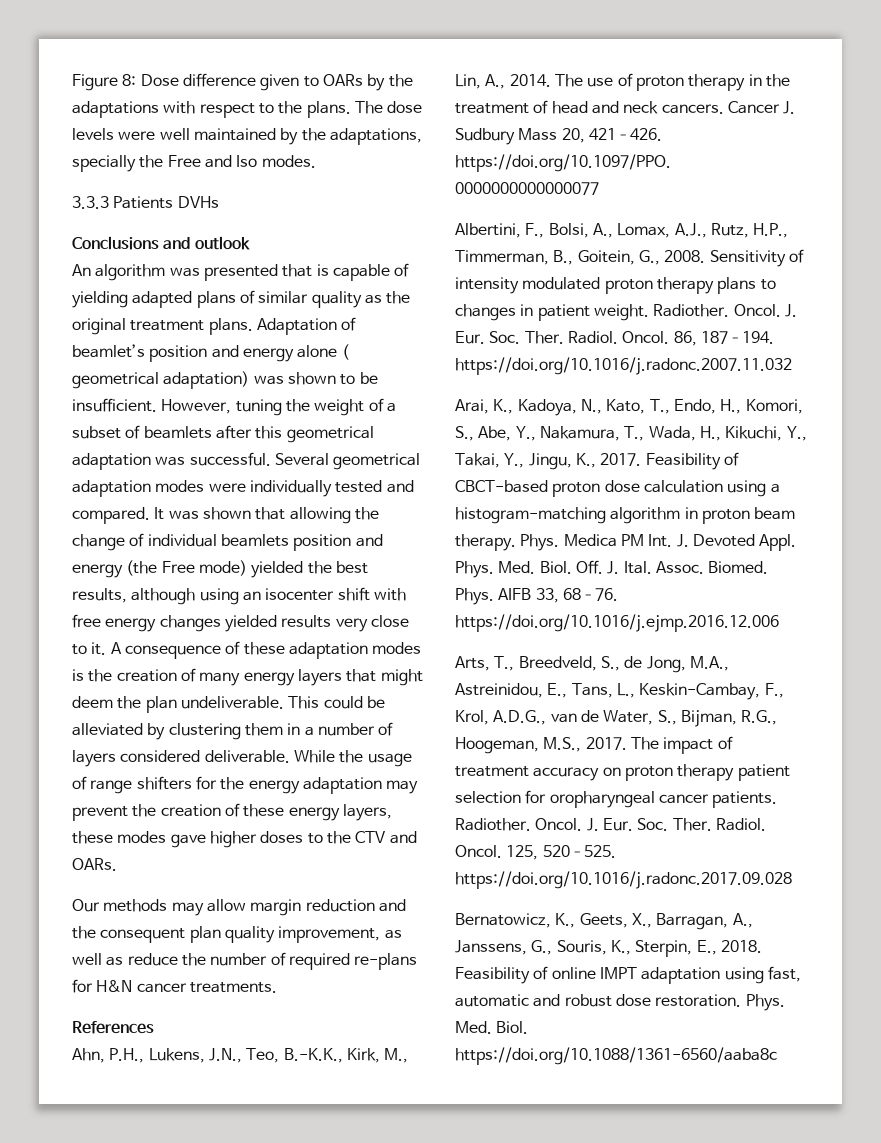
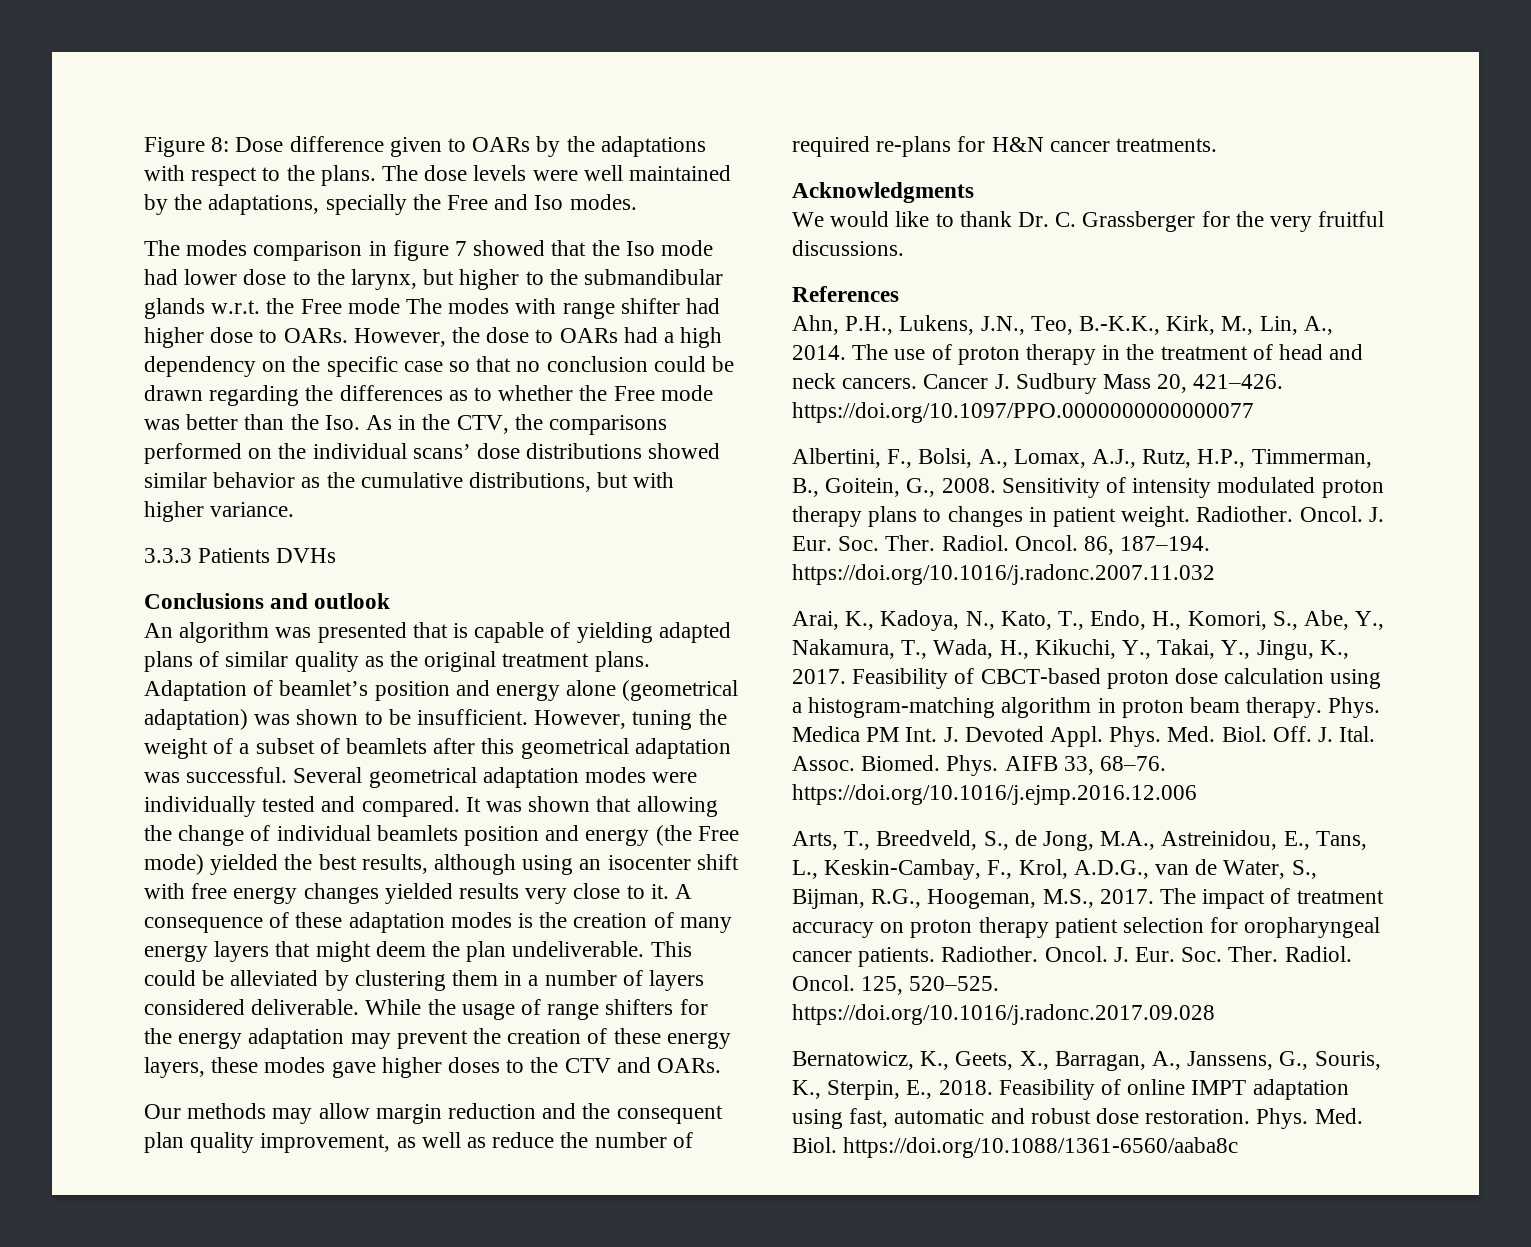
(316, 161) none -> [144,240,714,261] [144,269,724,290] [144,298,721,319] [144,327,723,348] [144,356,735,377] [144,385,713,406] [144,414,668,435] [144,443,721,464] [144,472,675,492] [144,501,295,522] // The modes comparison in figure 7 showed that the Iso mode had lower dose to the larynx, but higher to the submandibular glands w.r.t. the Free mode The modes with range shifter had higher dose to OARs. However, the dose to OARs had a high dependency on the specific case so that no conclusion could be drawn regarding the differences as to whether the Free mode was better than the Iso. As in the CTV, the comparisons performed on the individual scans’ dose distributions showed similar behavior as the cumulative distributions, but with higher variance.
[341,344,349,360] [72,372,159,389] ( geometrical -> [622,680,739,701] (geometrical
(277, 987) none -> [792,182,974,203] [792,211,1385,232] [792,240,904,256] // Acknowledgments // We would like to thank Dr. C. Grassberger for the very fruitful discussions.

